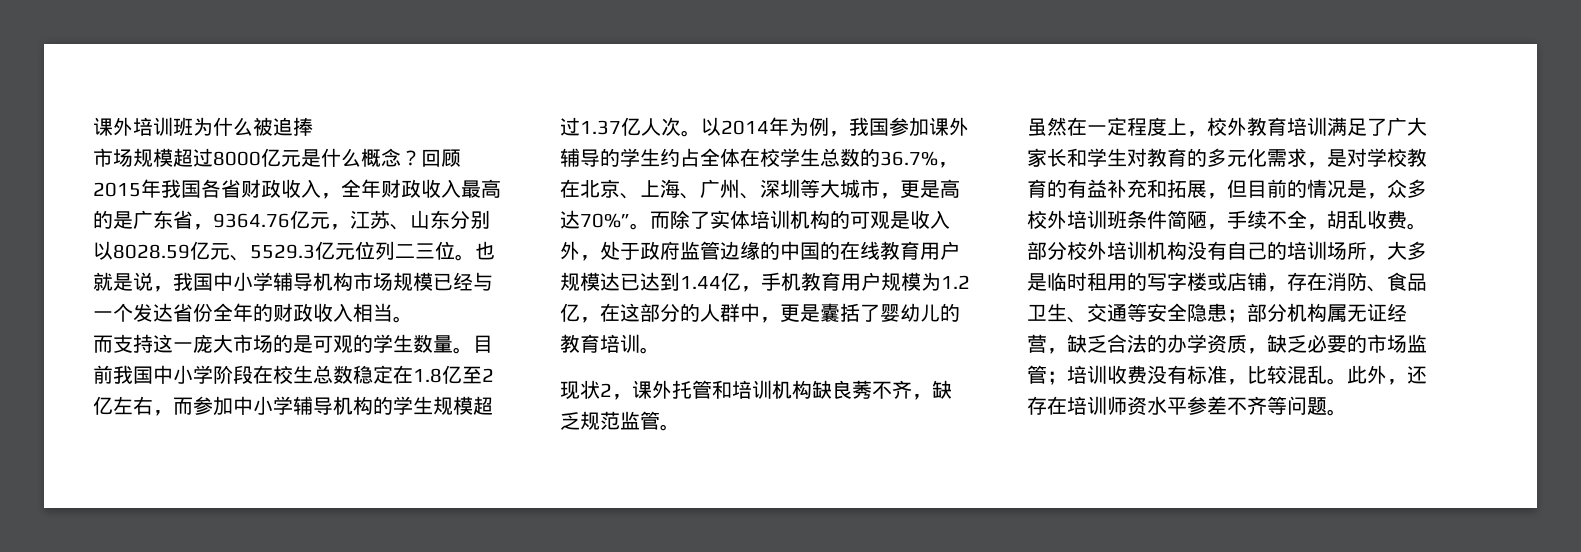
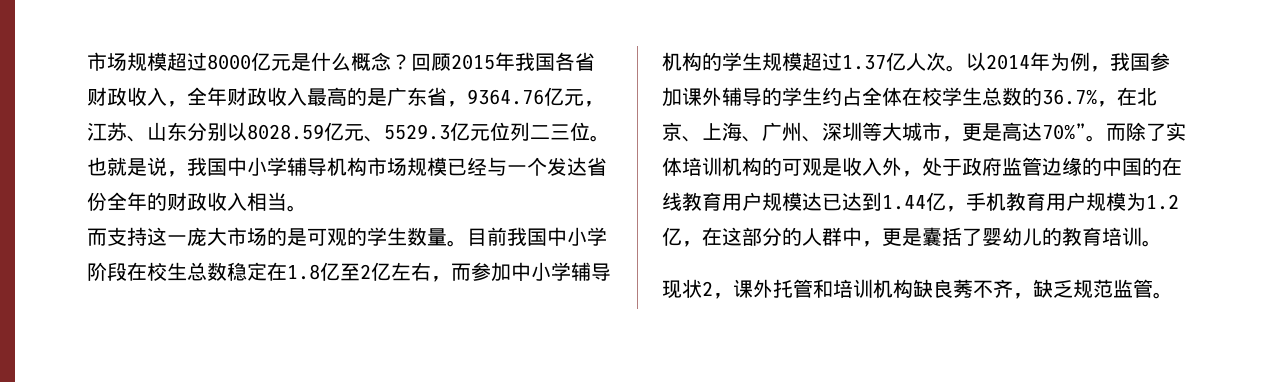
[93,117,313,136] 课外培训班为什么被追捧 // -> (87, 61) none
[1027,117,1427,137] [1027,148,1427,168] [1027,179,1427,199] [1027,210,1427,230] [1027,241,1427,261] [1027,272,1427,292] [1027,303,1407,323] [1027,334,1427,354] [1027,365,1427,385] [1027,396,1347,416] // 虽然在一定程度上，校外教育培训满足了广大家长和学生对教育的多元化需求，是对学校教育的有益补充和拓展，但目前的情况是，众多校外培训班条件简陋，手续不全，胡乱收费。部分校外培训机构没有自己的培训场所，大多是临时租用的写字楼或店铺，存在消防、食品卫生、交通等安全隐患；部分机构属无证经营，缺乏合法的办学资质，缺乏必要的市场监管；培训收费没有标准，比较混乱。此外，还存在培训师资水平参差不齐等问题。 -> (1173, 295) none

